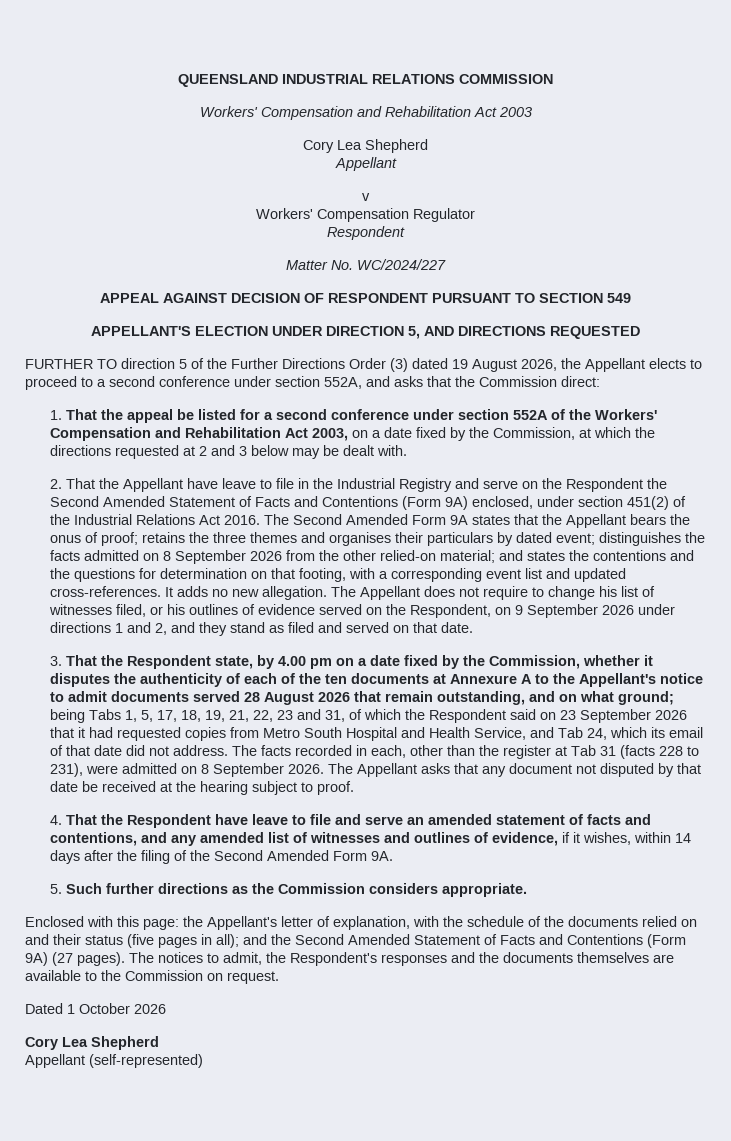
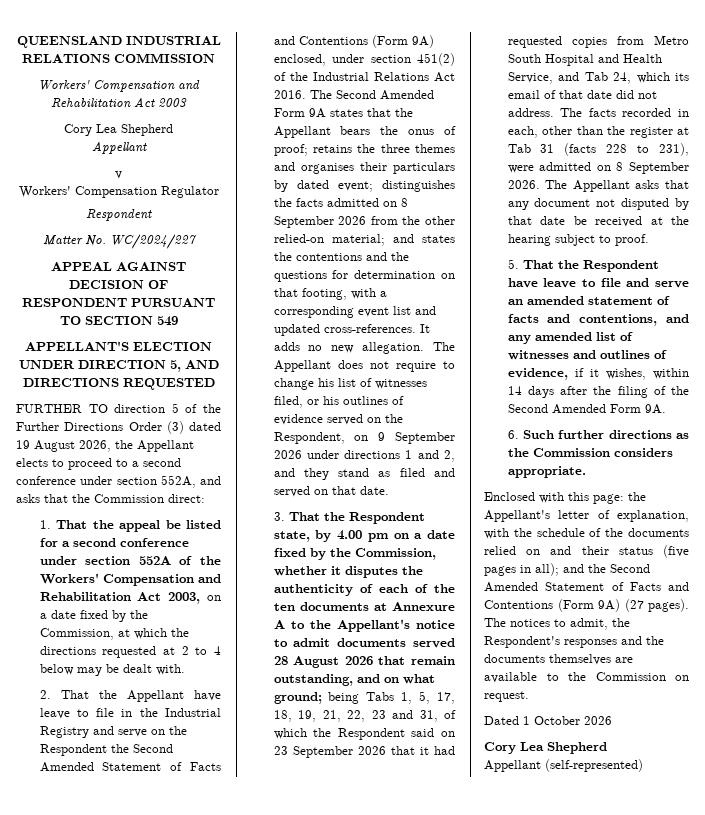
[210,445,247,456] and 3 -> [195,646,222,655] to 4
[49,815,62,825] 4. -> [507,259,519,269] 5.
[49,884,62,894] 5. -> [507,430,519,439] 6.

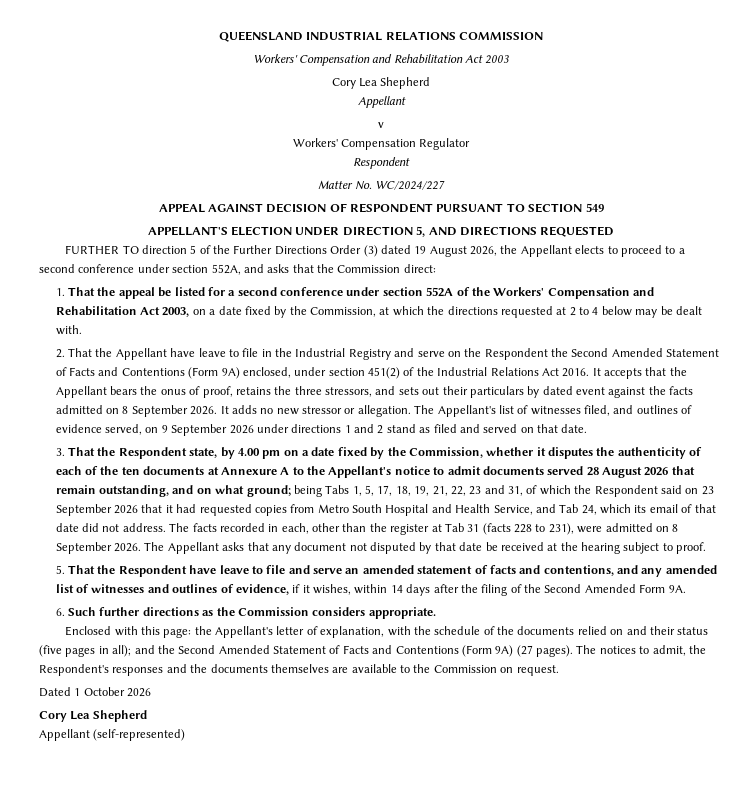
[309,90,434,100] [273,108,363,118] The Second Amended Form 9A states -> [592,368,643,379] It accepts
[273,144,308,156] proof; -> [202,386,233,398] proof,
[415,144,455,153] [273,162,354,174] themes and organises -> [325,386,440,397] stressors, and sets out
[337,180,455,192] event; distinguishes -> [576,387,646,398] event against
[338,216,455,225] [273,234,455,246] [273,252,409,261] [273,270,455,282] [273,288,387,300] [273,306,436,318] [273,324,430,336] [273,342,455,354] [273,360,455,372] [273,378,334,390] 2026 from the other relied-on material; and states the contentions and the questions for determination on that footing, with a corresponding event list and updated cross-references. It adds no new allegation. The Appellant does not require to change his -> [190,405,496,417] 2026. It adds no new stressor or allegation. The Appellant's
[306,396,339,405] or his -> [613,405,634,414] and
[326,414,403,425] [273,432,345,444] served on the Respondent, -> [105,424,143,435] served,
[444,450,455,462] [273,468,329,480] 2, and they -> [377,425,384,434] 2

